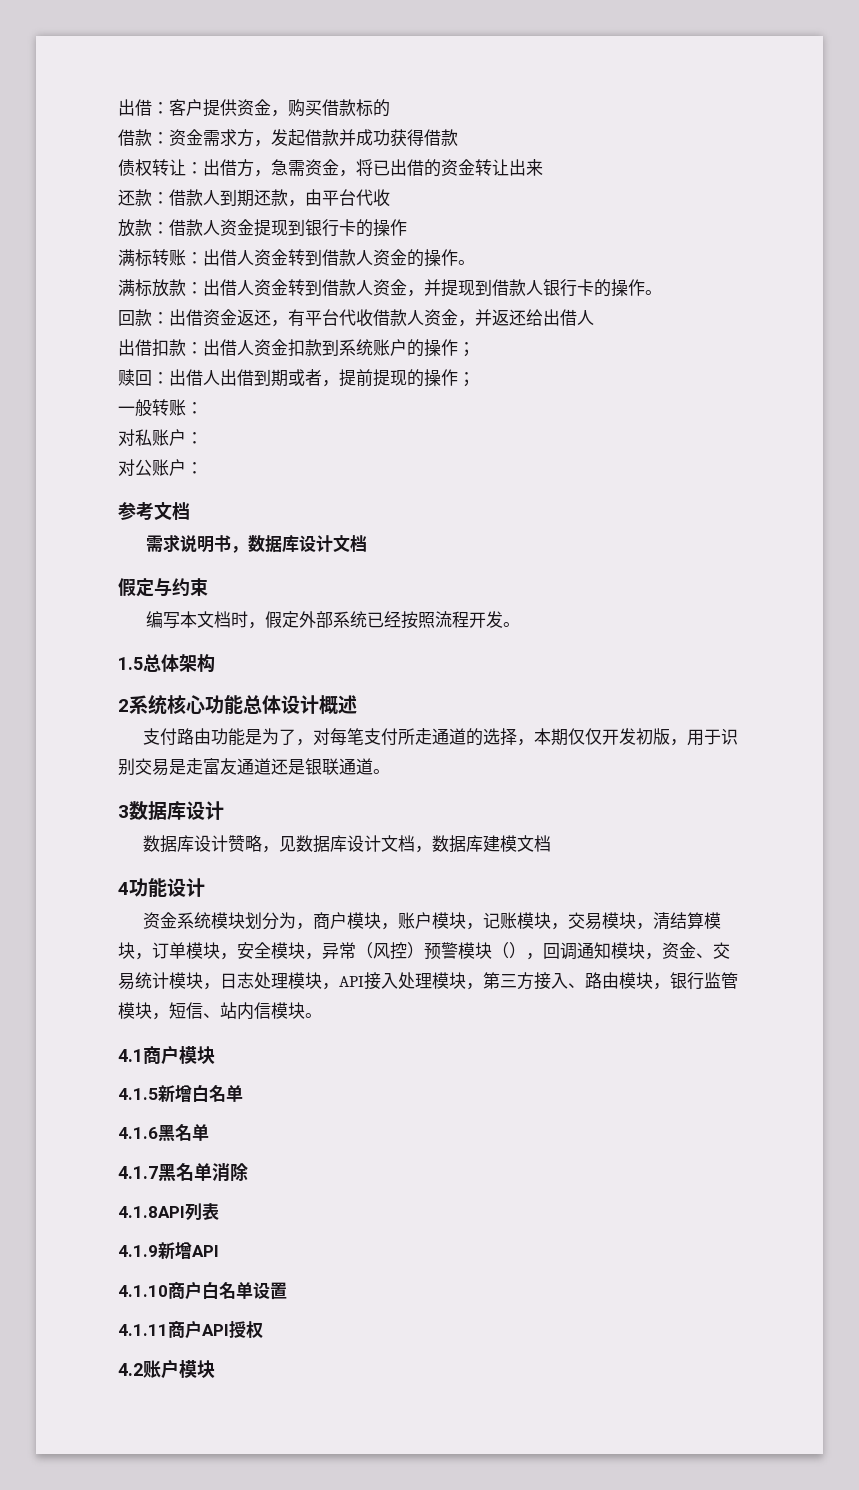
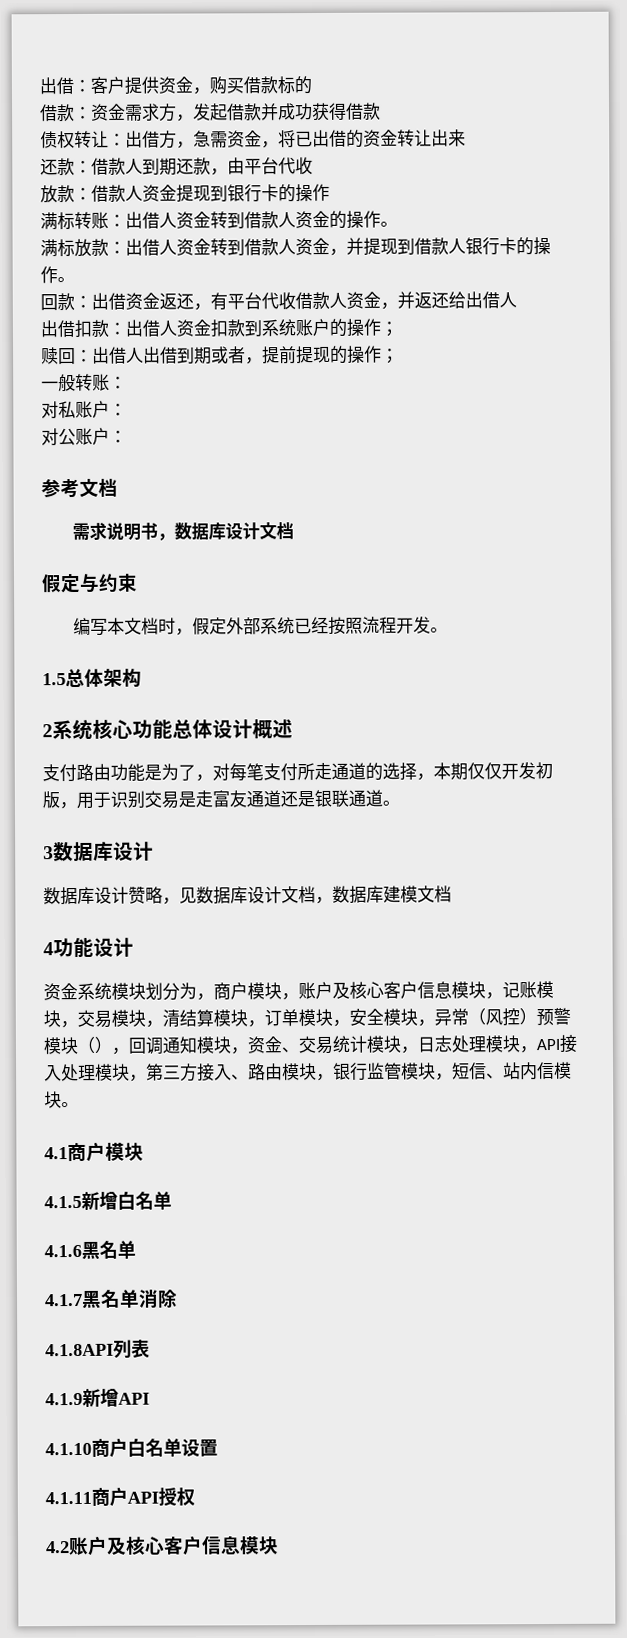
(433, 920) none -> [332,981,452,999] 及核心客户信息
(179, 1369) none -> [107,1535,241,1556] 及核心客户信息

